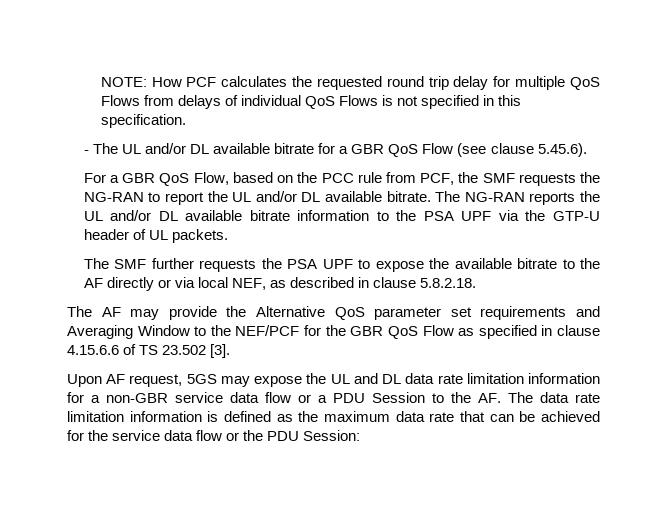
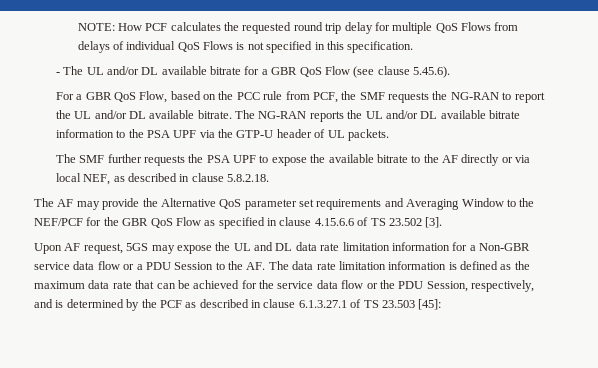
[106,393,168,403] non-GBR -> [479,243,530,251] Non-GBR
[303,430,361,441] Session: -> [426,280,534,292] [34,299,442,311] Session, respectively, and is determined by the PCF as described in clause 6.1.3.27.1 of TS 23.503 [45]:

